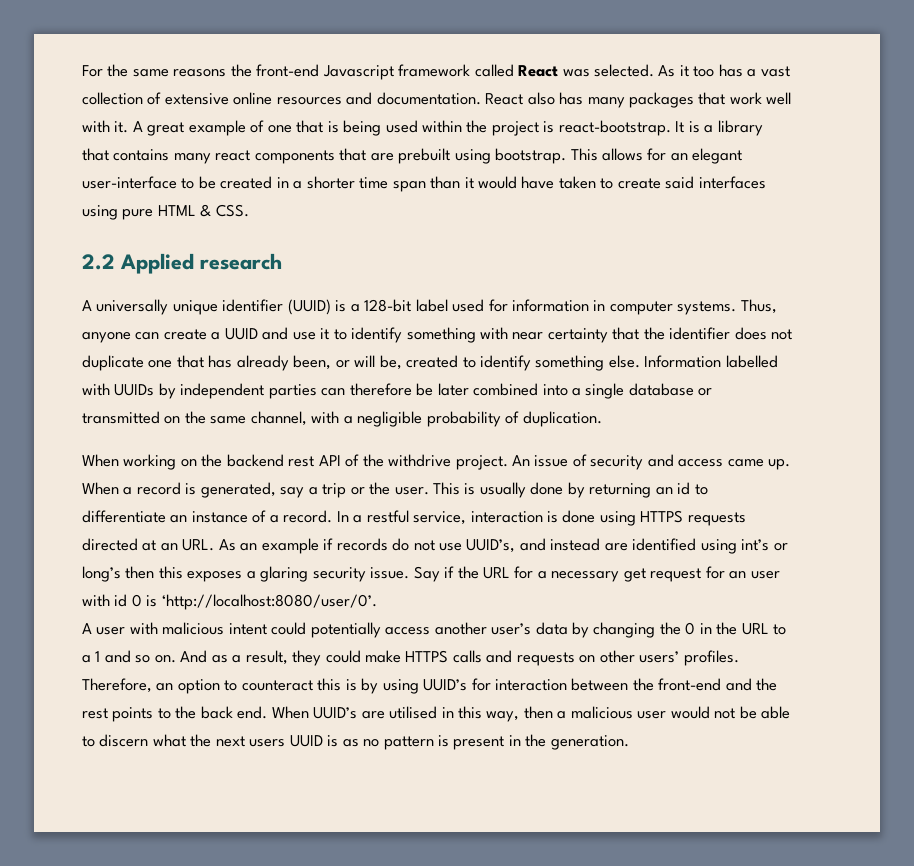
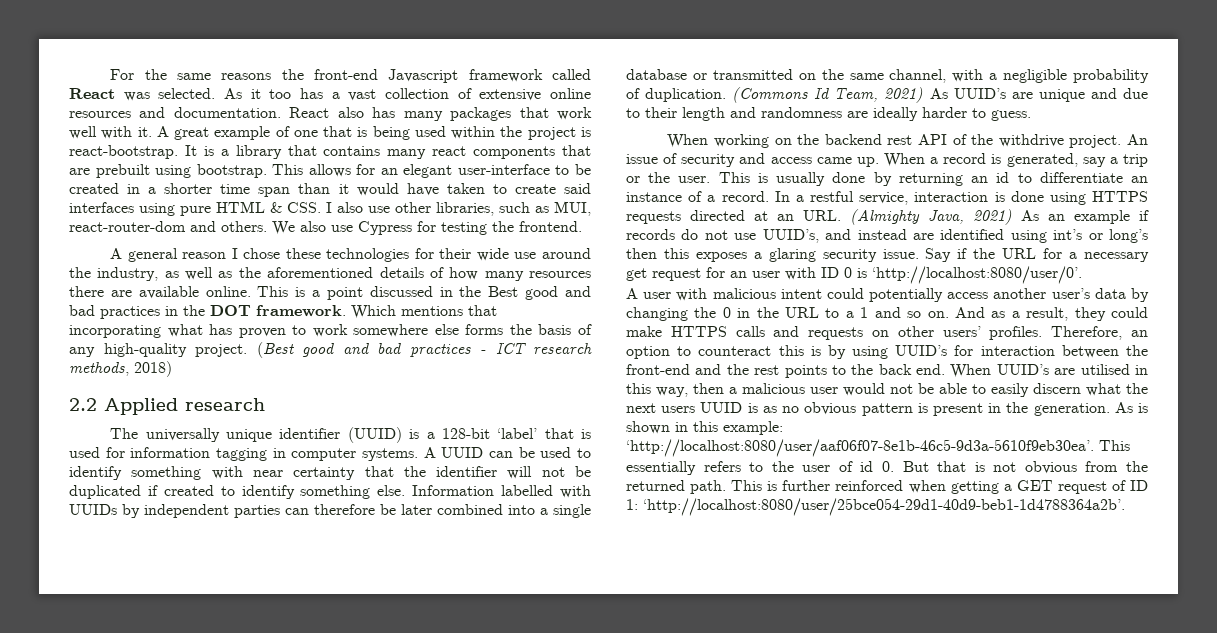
(249, 210) none -> [326,201,591,216] [69,221,582,235] [110,248,591,262] [69,267,591,281] [69,286,592,300] [69,305,497,319] [69,324,592,338] [69,342,592,358] [69,361,172,377] I also use other libraries, such as MUI, react-router-dom and others. We also use Cypress for testing the frontend. // A general reason I chose these technologies for their wide use around the industry, as well as the aforementioned details of how many resources there are available online. This is a point discussed in the Best good and bad practices in the DOT framework. Which mentions that incorporating what has proven to work somewhere else forms the basis of any high-quality project. (Best good and bad practices - ICT research methods, 2018)
[82,300,92,311] A -> [110,428,139,439] The
[415,299,448,312] label -> [497,428,591,439] ‘label’ that is
(590, 305) none -> [215,448,267,461] tagging
[740,299,777,314] [82,327,330,343] Thus, anyone can create a UUID and use it -> [423,447,572,458] A UUID can be used
[734,327,793,340] [82,355,402,371] does not duplicate one that has already been, or will be, -> [507,466,592,479] [69,485,158,499] will not be duplicated if
(602, 419) none -> [732,87,1148,103] [626,107,1031,121] (Commons Id Team, 2021) As UUID’s are unique and due to their length and randomness are ideally harder to guess.
(215, 545) none -> [850,209,1012,225] (Almighty Java, 2021)
[114,594,128,607] id -> [821,267,839,278] ID
(95, 741) none -> [991,383,1029,397] easily
(380, 743) none -> [804,402,857,415] obvious
(629, 742) none -> [1114,402,1148,413] [626,421,783,435] [626,439,1130,457] [626,461,1148,475] [626,480,1148,494] [626,498,1125,516] As is shown in this example: ‘http://localhost:8080/user/aaf06f07-8e1b-46c5-9d3a-5610f9eb30ea’. This essentially refers to the user of id 0. But that is not obvious from the returned path. This is further reinforced when getting a GET request of ID 1: ‘http://localhost:8080/user/25bce054-29d1-40d9-beb1-1d4788364a2b’.

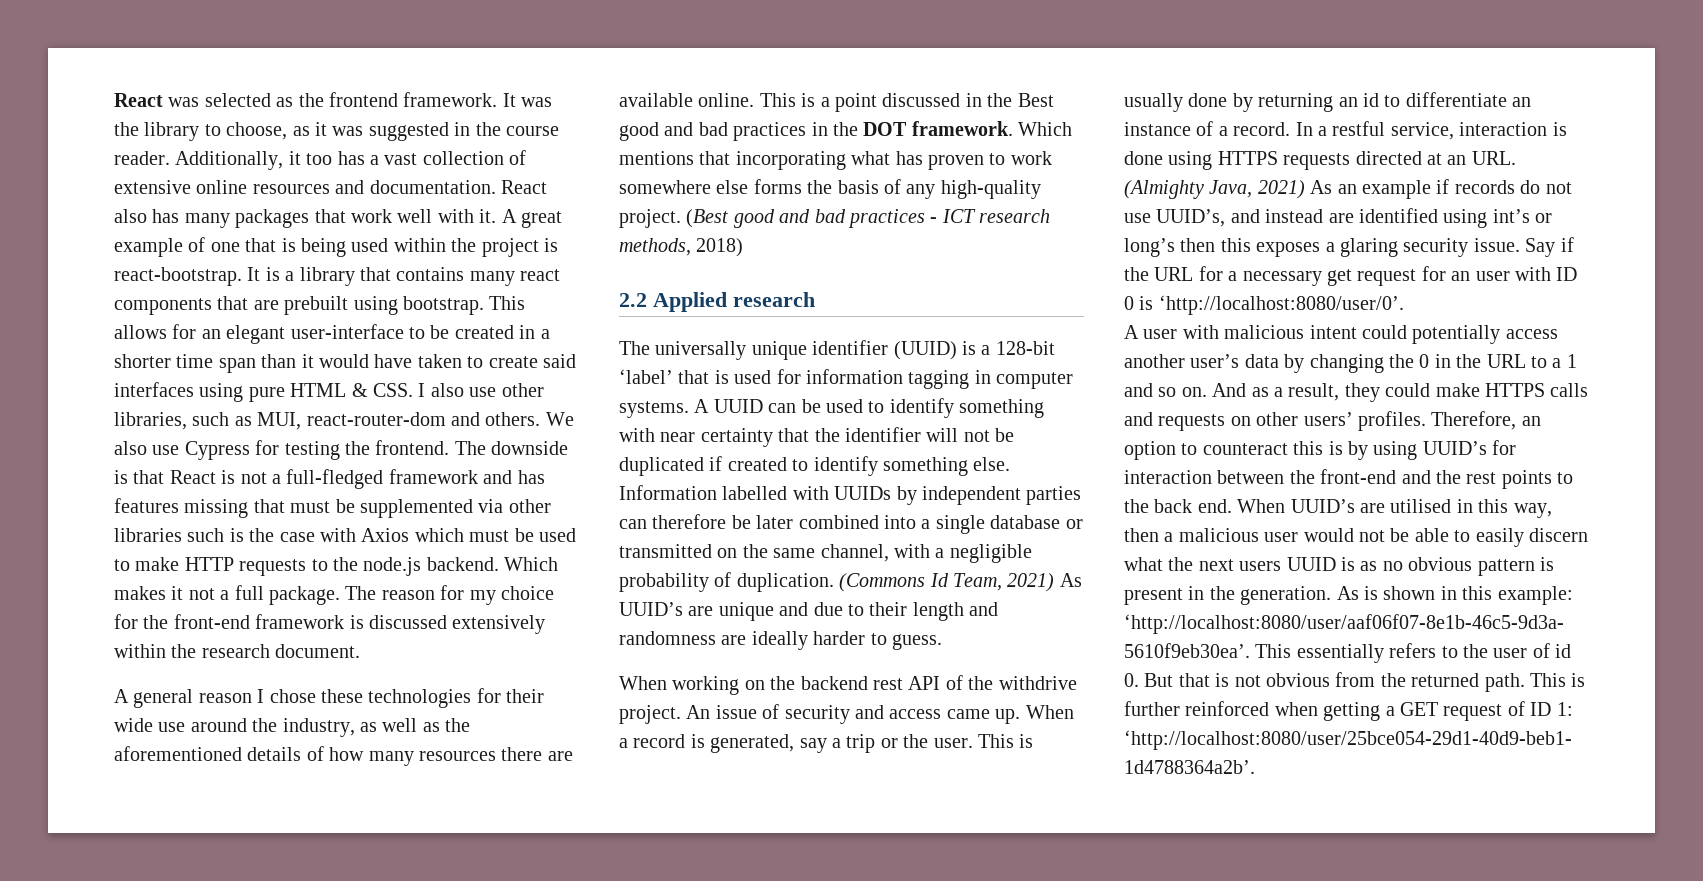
[110,69,591,83] [69,88,242,101] For the same reasons the front-end Javascript framework called React was selected. As -> [114,92,553,107] [114,122,559,141] [114,151,284,170] React was selected as the frontend framework. It was the library to choose, as it was suggested in the course reader. Additionally,
(582, 226) none -> [454,441,569,455] [114,469,545,489] [114,498,551,518] [114,528,576,542] [114,557,559,576] [114,585,554,605] [114,614,546,634] [114,644,361,658] The downside is that React is not a full-fledged framework and has features missing that must be supplemented via other libraries such is the case with Axios which must be used to make HTTP requests to the node.js backend. Which makes it not a full package. The reason for my choice for the front-end framework is discussed extensively within the research document.

